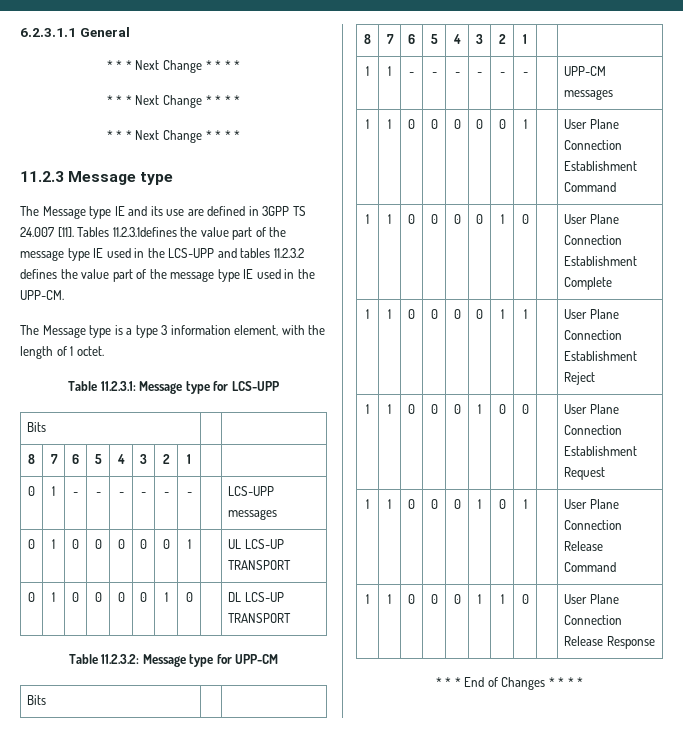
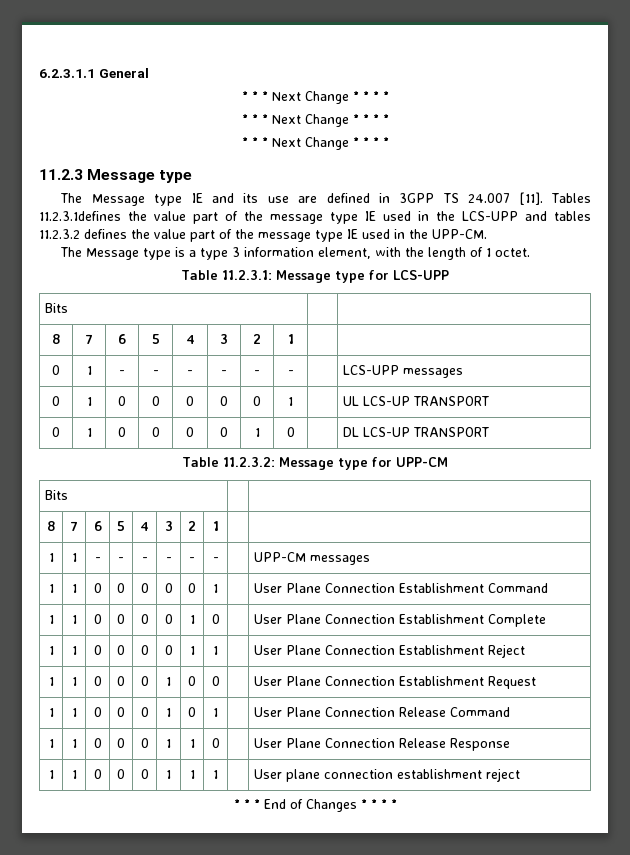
(655, 642) none -> [48,770,54,779] [71,770,77,779] [93,769,102,779] [117,769,125,779] [140,769,149,779] [166,770,171,779] [189,770,195,779] [213,770,218,779] [254,768,521,782] // 1 | 1 | 0 | 0 | 0 | 1 | 1 | 1 | | User plane connection establishment reject

